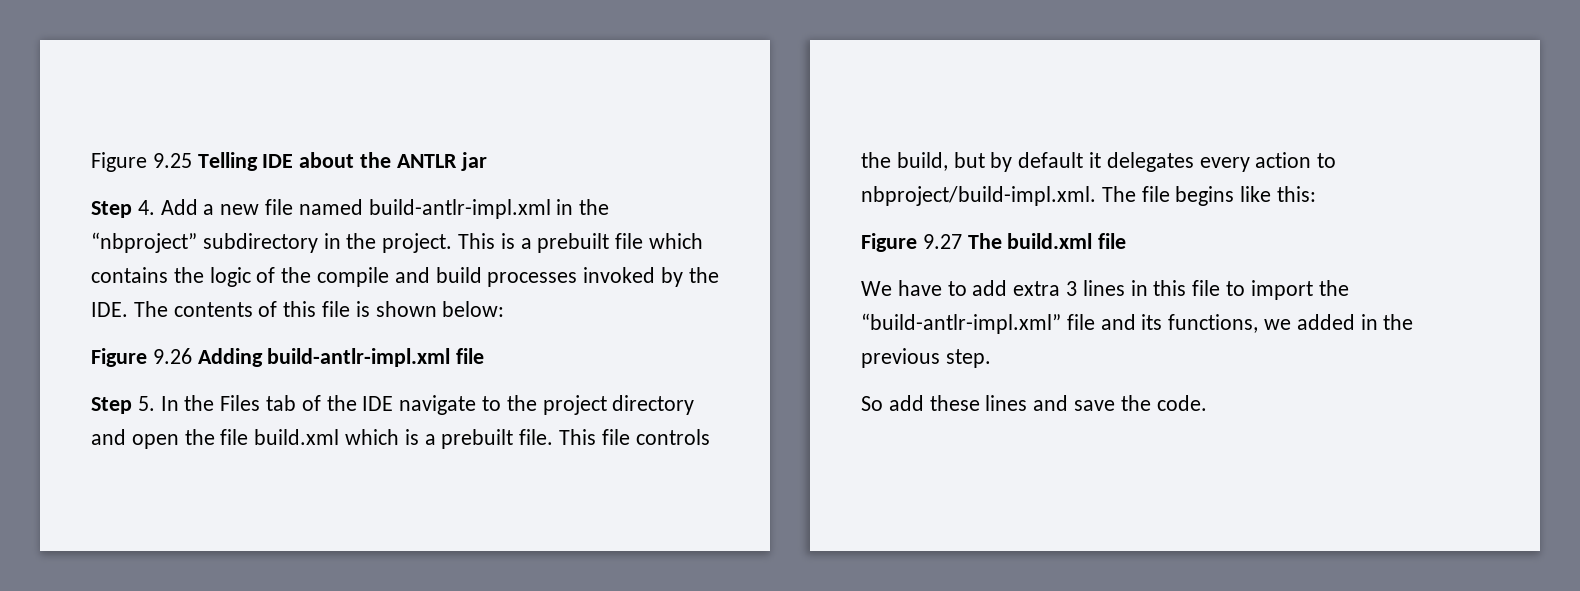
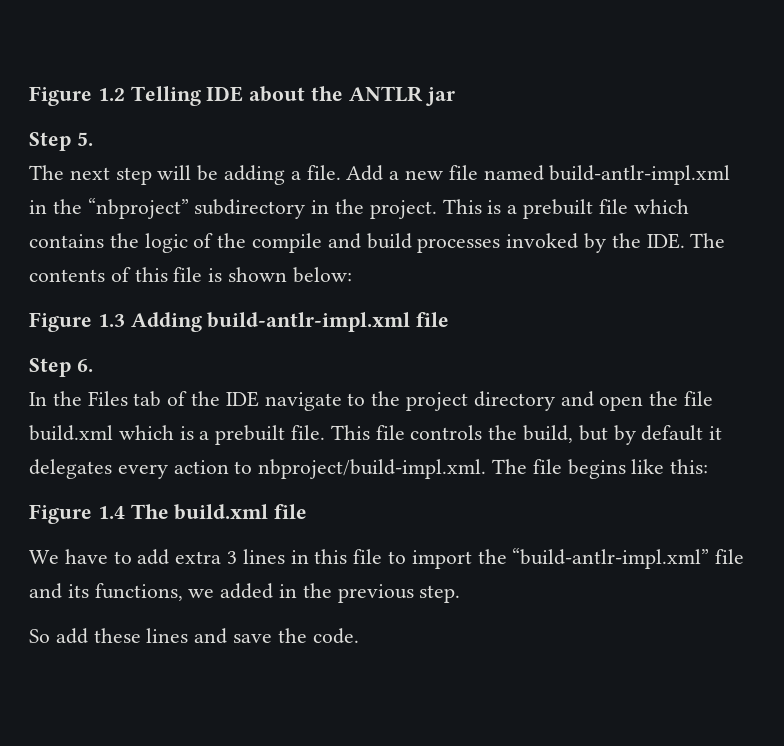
[91,152,192,172] Figure 9.25 -> [29,86,125,106] Figure 1.2
[137,200,155,215] 4. -> [76,132,93,146] [29,165,341,185] 5. // The next step will be adding a file.
[152,348,192,364] 9.26 -> [97,314,125,327] 1.3
[137,396,155,411] 5. -> [76,359,93,372] 6. //
[922,234,962,249] 9.27 -> [97,506,125,519] 1.4

